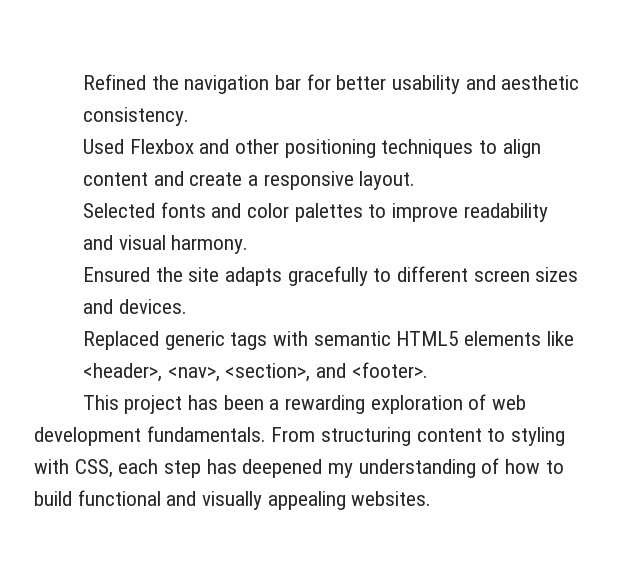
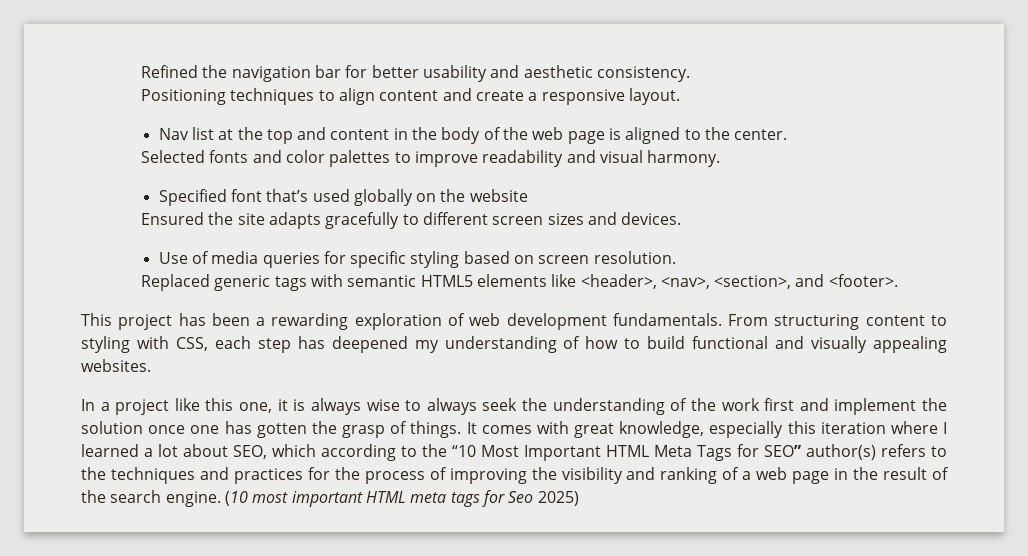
[82,139,376,158] Used Flexbox and other positioning -> [140,89,226,105] Positioning
(416, 180) none -> [158,127,788,144] // Nav list at the top and content in the body of the web page is aligned to the center.
(249, 244) none -> [158,189,528,206] // Specified font that’s used globally on the website
(187, 306) none -> [158,251,676,268] // Use of media queries for specific styling based on screen resolution.
(432, 498) none -> [81,398,947,415] [81,421,947,438] [81,444,947,461] [81,467,950,484] [81,490,579,507] // In a project like this one, it is always wise to always seek the understanding of the work first and implement the solution once one has gotten the grasp of things. It comes with great knowledge, especially this iteration where I learned a lot about SEO, which according to the “10 Most Important HTML Meta Tags for SEO” author(s) refers to the techniques and practices for the process of improving the visibility and ranking of a web page in the result of the search engine. (10 most important HTML meta tags for Seo 2025)

